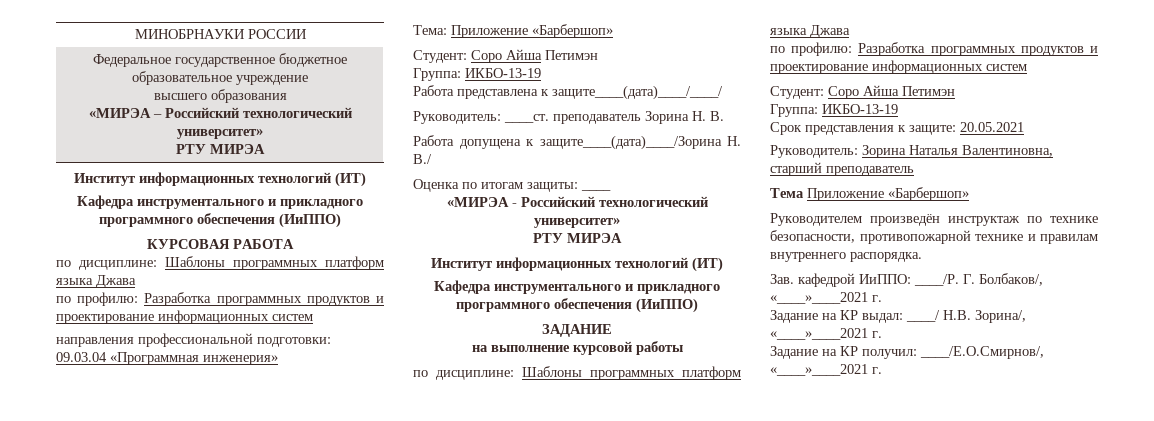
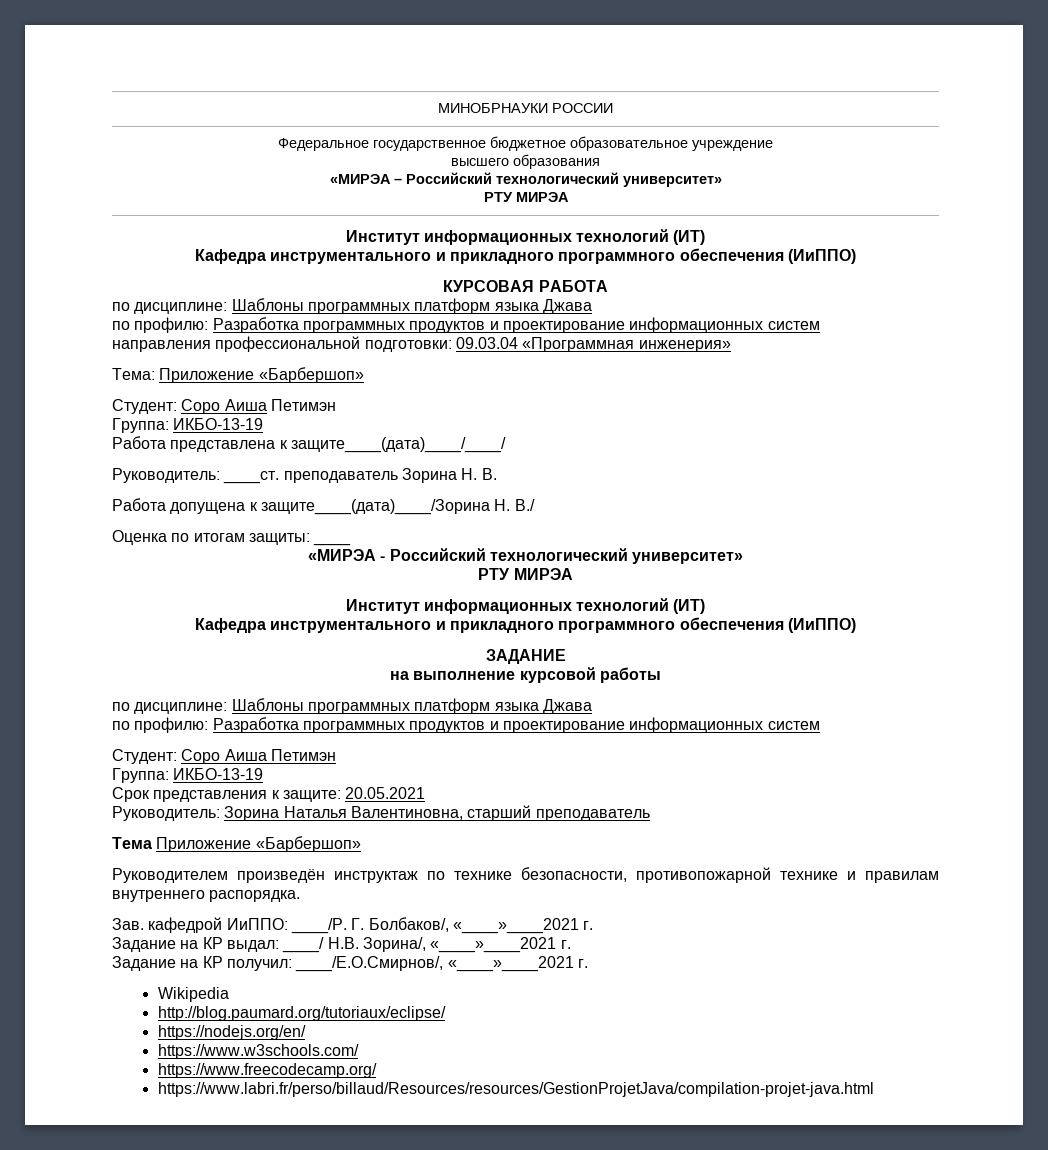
[506,49,542,60] Айша -> [224,399,267,411] Аиша
[863,85,899,96] Айша -> [224,749,267,761] Аиша
(882, 370) none -> [157,987,229,1002] [157,1006,446,1021] [157,1025,306,1040] [157,1044,359,1059] [157,1063,377,1078] [157,1082,874,1097] // Wikipedia // http://blog.paumard.org/tutoriaux/eclipse/ // https://nodejs.org/en/ // https://www.w3schools.com/ // https://www.freecodecamp.org/ // https://www.labri.fr/perso/billaud/Resources/resources/GestionProjetJava/compilation-projet-java.html

